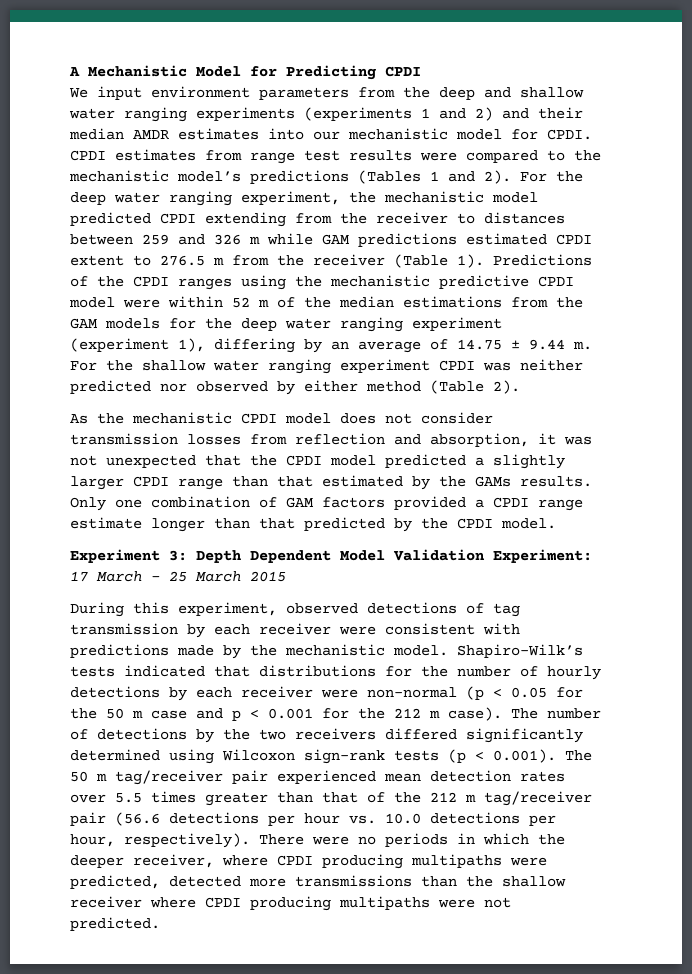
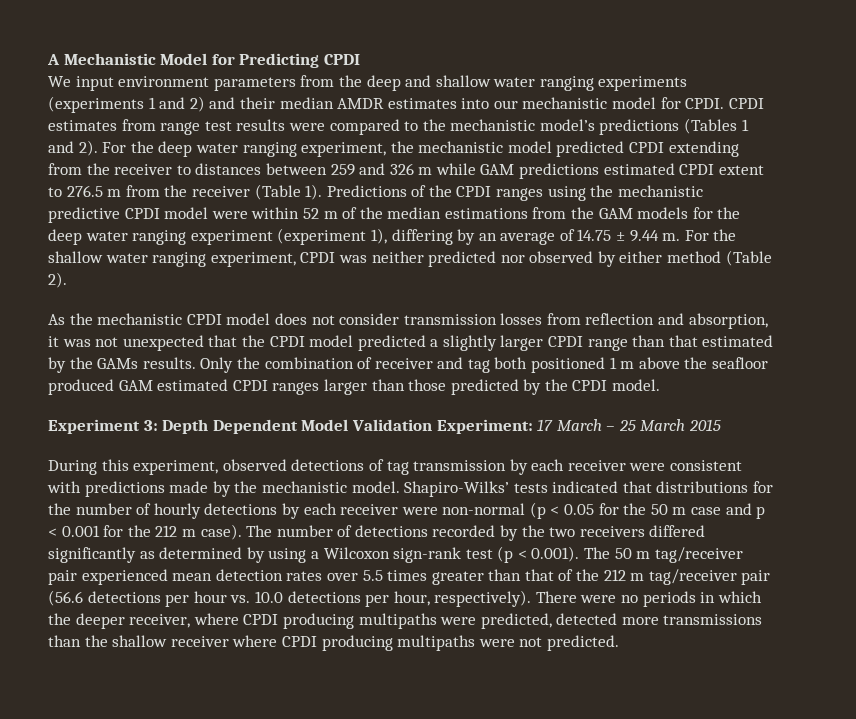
[340,359,430,373] experiment -> [210,252,296,267] experiment,
[115,499,142,508] one -> [236,357,260,369] the
[286,496,583,511] [70,517,295,532] GAM factors provided a CPDI range estimate longer than that -> [374,357,769,373] [48,379,447,395] receiver and tag both positioned 1 m above the seafloor produced GAM estimated CPDI ranges larger than those
[457,644,583,658] Shapiro-Wilk’s -> [404,481,510,497] Shapiro-Wilks’
(187, 734) none -> [432,525,496,537] recorded
[70,749,214,764] determined using -> [139,547,319,563] as determined by using a
[394,750,439,761] tests -> [465,549,493,559] test

